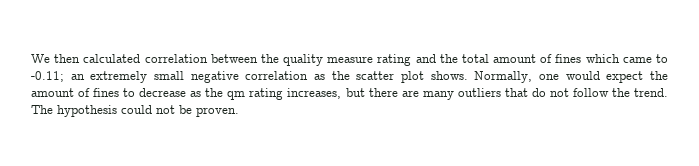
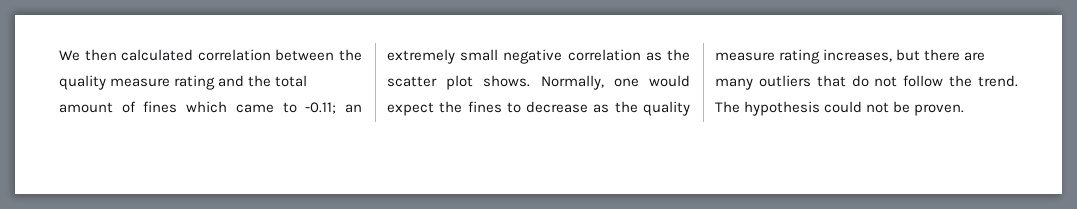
[31,88,91,97] amount of -> (463, 107) none
[227,91,246,100] qm -> [643,101,690,116] [715,52,775,61] quality measure

